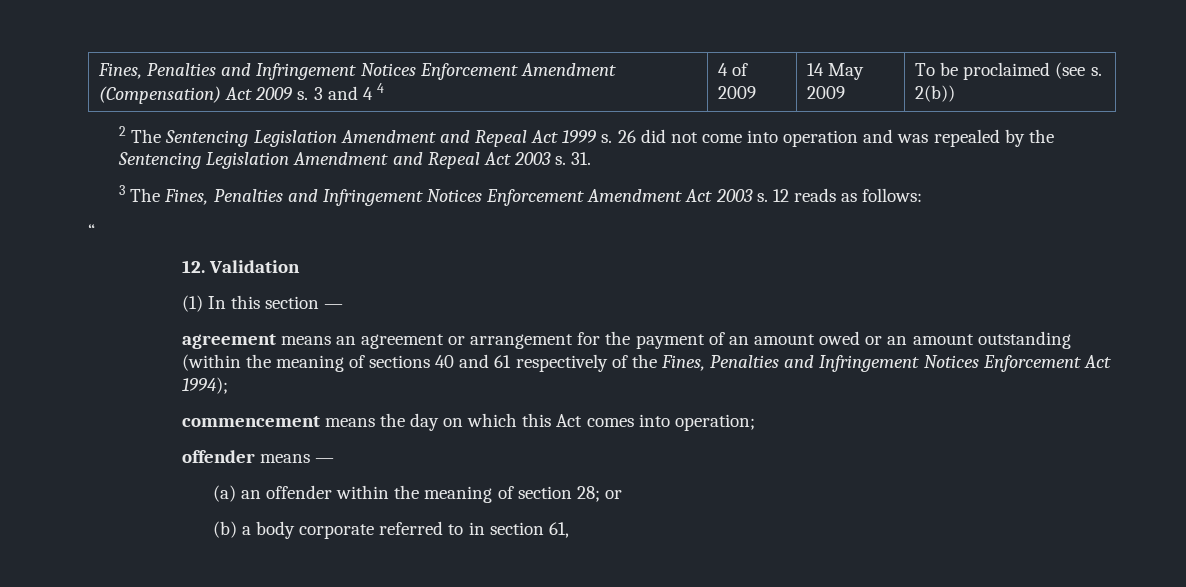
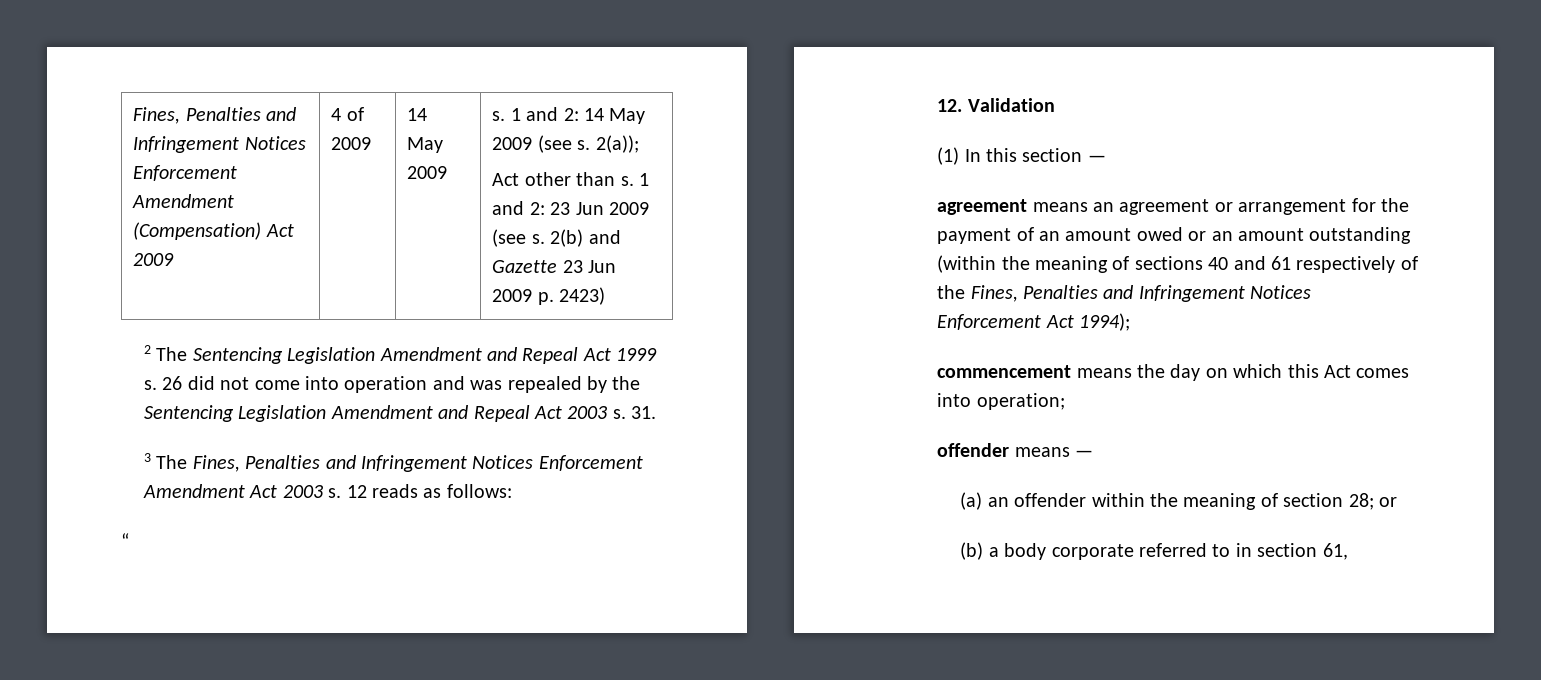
[297,83,384,100] s. 3 and 4 4 -> (175, 259) none
[915,62,1102,80] [915,85,956,102] To be proclaimed (see s. 2(b)) -> [492,107,646,124] [492,135,639,153] [492,172,649,186] [492,201,649,215] [492,229,621,247] [492,260,617,273] [492,287,606,305] s. 1 and 2: 14 May 2009 (see s. 2(a)); // Act other than s. 1 and 2: 23 Jun 2009 (see s. 2(b) and Gazette 23 Jun 2009 p. 2423)

